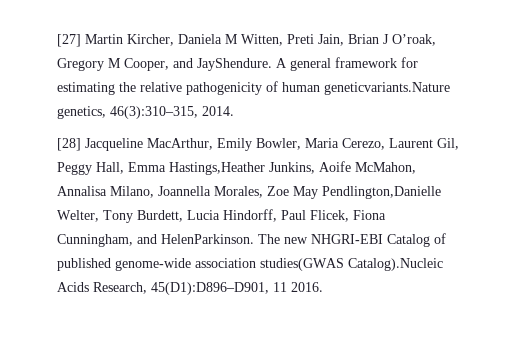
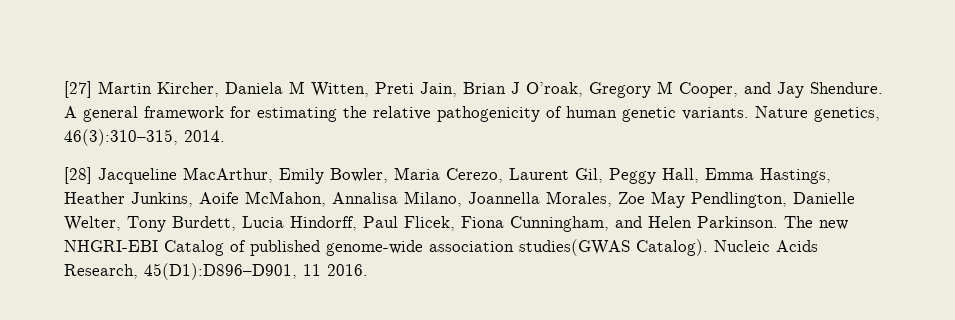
[197,58,272,71] JayShendure. -> [777,82,883,98] Jay Shendure.
[324,82,450,95] geneticvariants.Nature -> [622,106,808,122] genetic variants. Nature
[169,162,265,175] Hastings,Heather -> [760,168,831,184] [64,192,125,204] Hastings, Heather
[322,186,441,199] Pendlington,Danielle -> [691,192,855,208] Pendlington, Danielle
[161,234,254,244] HelenParkinson. -> [648,216,778,228] Helen Parkinson.
[348,258,443,271] Catalog).Nucleic -> [636,239,770,256] Catalog). Nucleic

